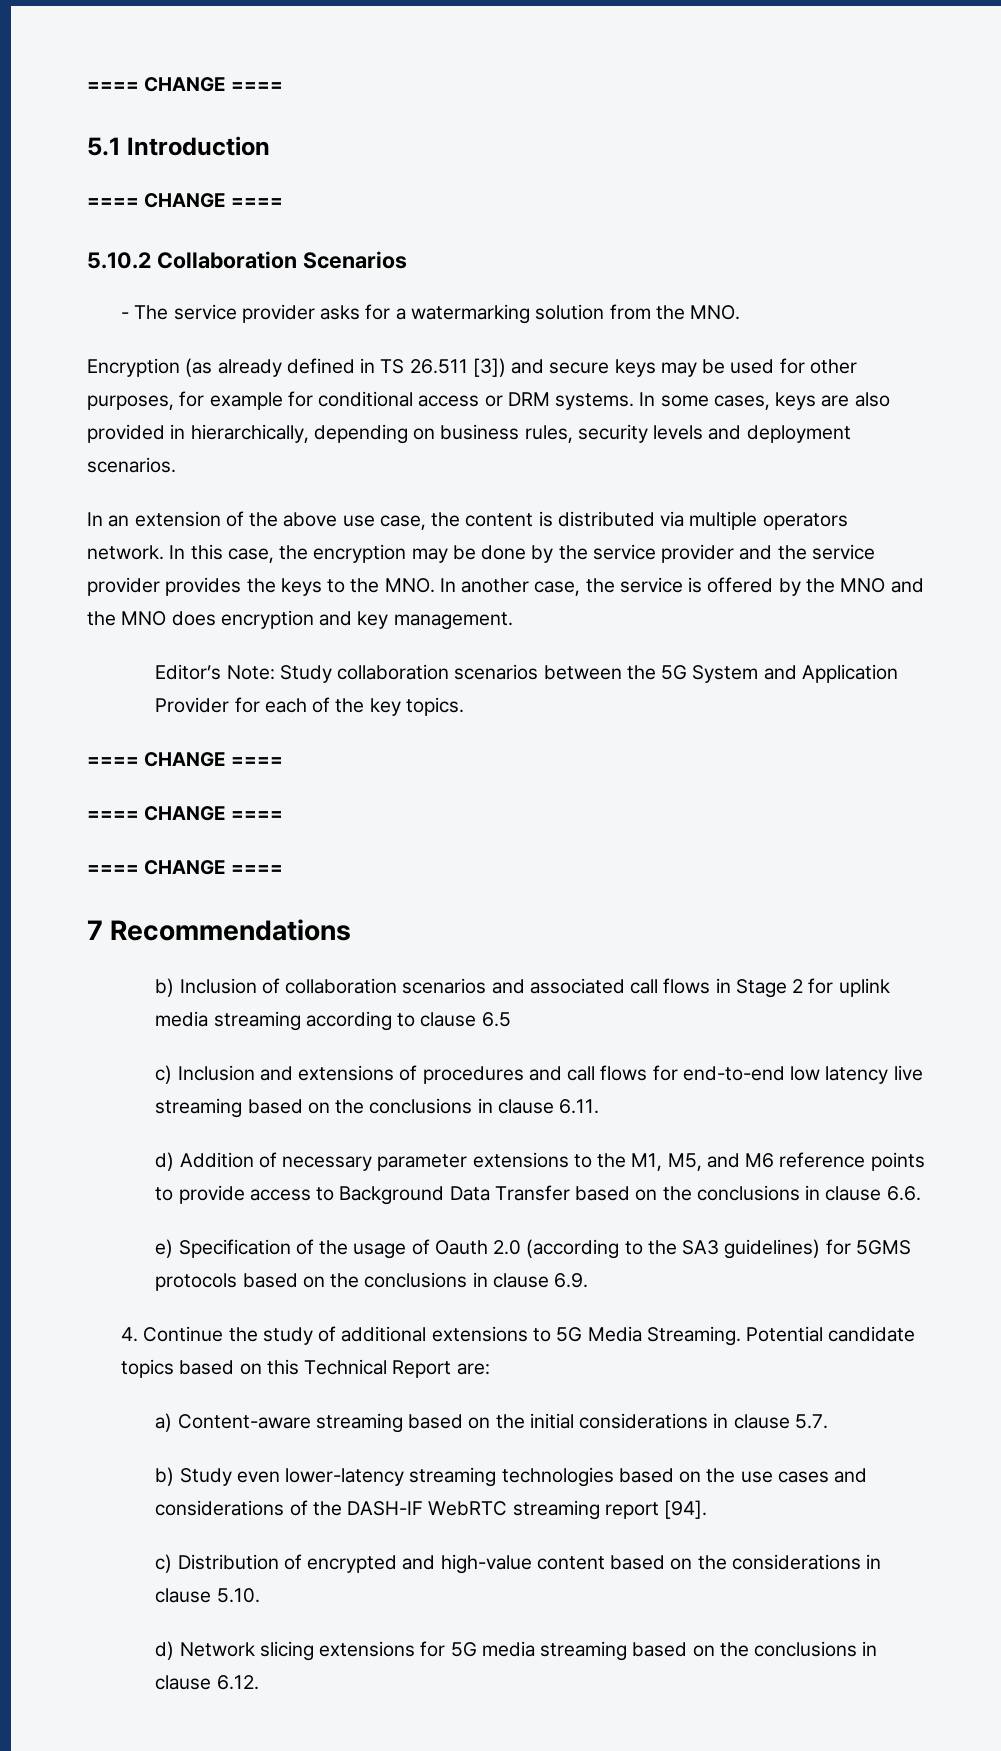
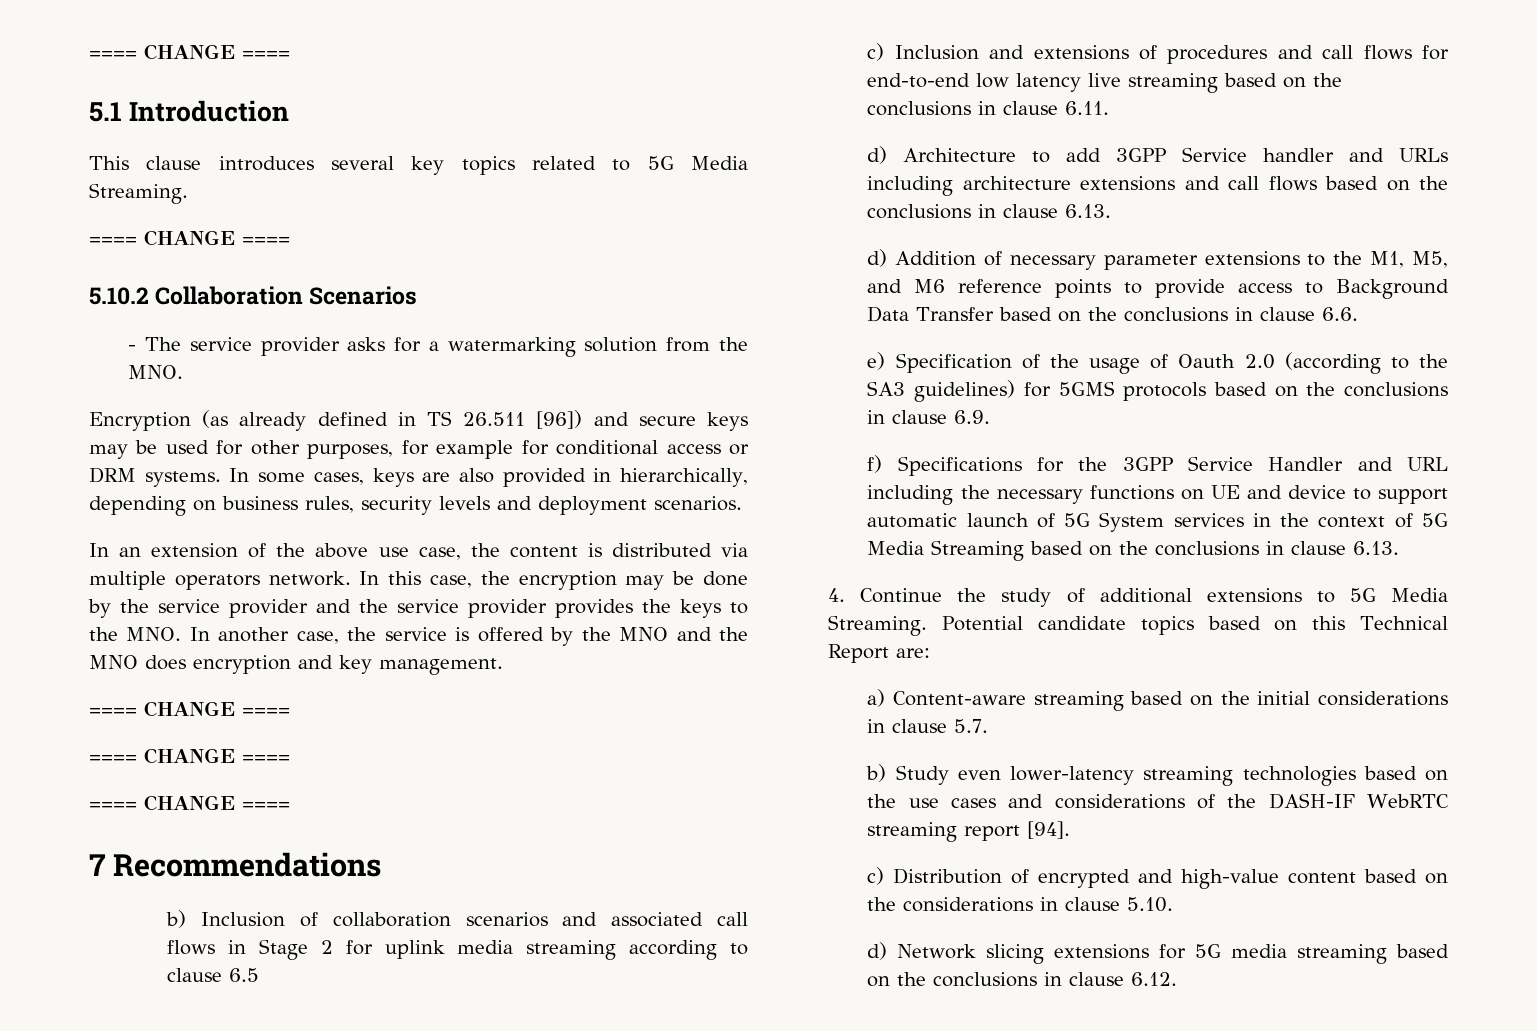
(270, 146) none -> [89,156,748,175] [89,183,188,204] // This clause introduces several key topics related to 5G Media Streaming.
[472,358,506,377] [3]) -> [536,410,583,429] [96])
[155,664,898,683] [155,697,464,716] // Editor’s Note: Study collaboration scenarios between the 5G System and Application Provider for each of the key topics. -> (503, 666) none
(600, 1106) none -> [867,146,1448,164] [867,176,1448,196] [867,204,1112,219] // d) Architecture to add 3GPP Service handler and URLs including architecture extensions and call flows based on the conclusions in clause 6.13.
(589, 1280) none -> [867,455,1448,476] [867,485,1448,505] [867,512,1448,532] [867,540,1400,561] // f) Specifications for the 3GPP Service Handler and URL including the necessary functions on UE and device to support automatic launch of 5G System services in the context of 5G Media Streaming based on the conclusions in clause 6.13.

